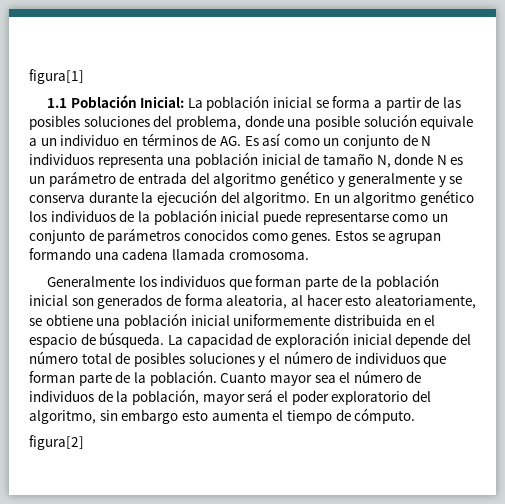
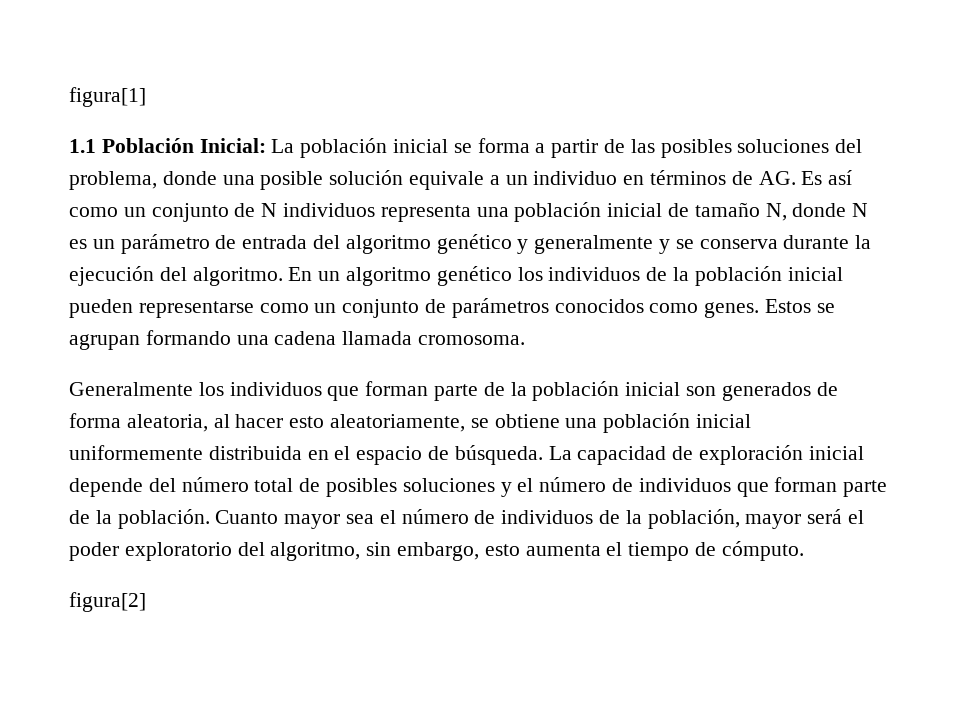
[262,210,301,225] puede -> [69,299,133,318] pueden
[121,409,179,424] embargo -> [397,542,480,561] embargo,

